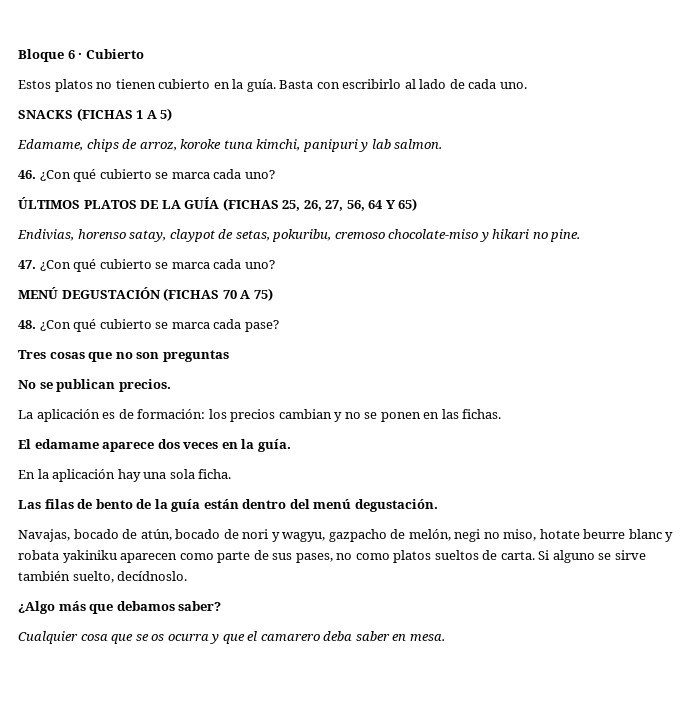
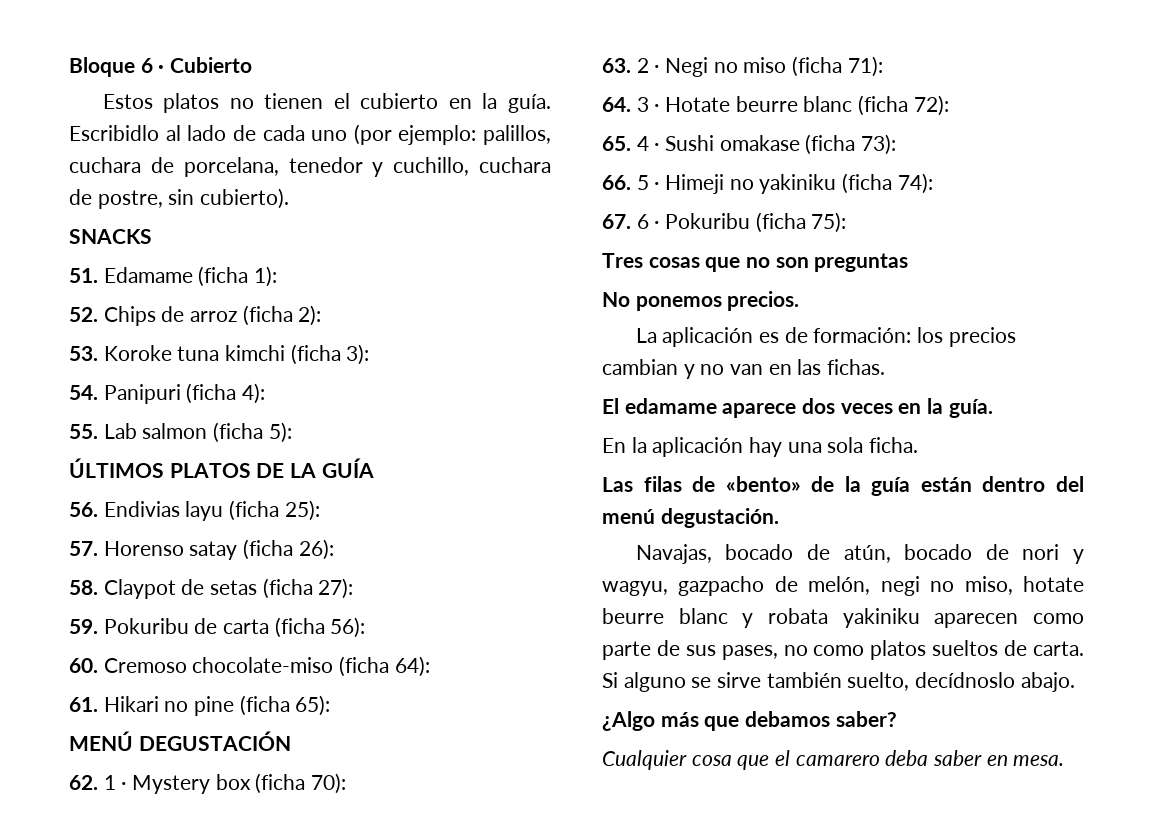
(156, 84) none -> [333,93,350,109] el
[279,79,402,89] Basta con escribirlo -> [69,125,159,141] Escribidlo
[499,82,527,89] [18,108,173,121] [17,139,443,152] [18,169,275,182] uno. // SNACKS (FICHAS 1 A 5) // Edamame, chips de arroz, koroke tuna kimchi, panipuri y lab salmon. // 46. ¿Con qué cubierto se marca cada uno? -> [311,124,551,145] [69,157,551,177] [69,188,290,209] [69,229,152,244] [69,266,278,287] [69,305,322,326] [69,344,370,365] [69,383,266,404] [69,422,292,443] uno (por ejemplo: palillos, cuchara de porcelana, tenedor y cuchillo, cuchara de postre, sin cubierto). // SNACKS // 51. Edamame (ficha 1): // 52. Chips de arroz (ficha 2): // 53. Koroke tuna kimchi (ficha 3): // 54. Panipuri (ficha 4): // 55. Lab salmon (ficha 5):
[222,198,418,211] [17,229,581,242] [18,259,275,272] [18,287,273,301] [18,319,279,332] (FICHAS 25, 26, 27, 56, 64 Y 65) // Endivias, horenso satay, claypot de setas, pokuribu, cremoso chocolate-miso y hikari no pine. // 47. ¿Con qué cubierto se marca cada uno? // MENÚ DEGUSTACIÓN (FICHAS 70 A 75) // 48. ¿Con qué cubierto se marca cada pase? -> [69,500,320,521] [69,539,334,560] [69,578,354,599] [69,617,366,638] [69,656,430,677] [69,695,331,716] [69,731,291,751] [69,773,347,794] [602,56,883,77] [602,95,949,116] [602,134,897,155] [602,173,933,194] [602,212,847,233] // 56. Endivias layu (ficha 25): // 57. Horenso satay (ficha 26): // 58. Claypot de setas (ficha 27): // 59. Pokuribu de carta (ficha 56): // 60. Cremoso chocolate-miso (ficha 64): // 61. Hikari no pine (ficha 65): // MENÚ DEGUSTACIÓN // 62. 1 · Mystery box (ficha 70): // 63. 2 · Negi no miso (ficha 71): // 64. 3 · Hotate beurre blanc (ficha 72): // 65. 4 · Sushi omakase (ficha 73): // 66. 5 · Himeji no yakiniku (ficha 74): // 67. 6 · Pokuribu (ficha 75):
[39,379,116,392] se publican -> [635,296,722,311] ponemos
[364,412,421,422] se ponen -> [730,364,764,375] van
[95,499,133,509] bento -> [725,476,801,492] «bento»
[117,571,188,581] decídnoslo. -> [915,672,1075,692] decídnoslo abajo.
[135,634,245,644] se os ocurra y que -> (770, 762) none

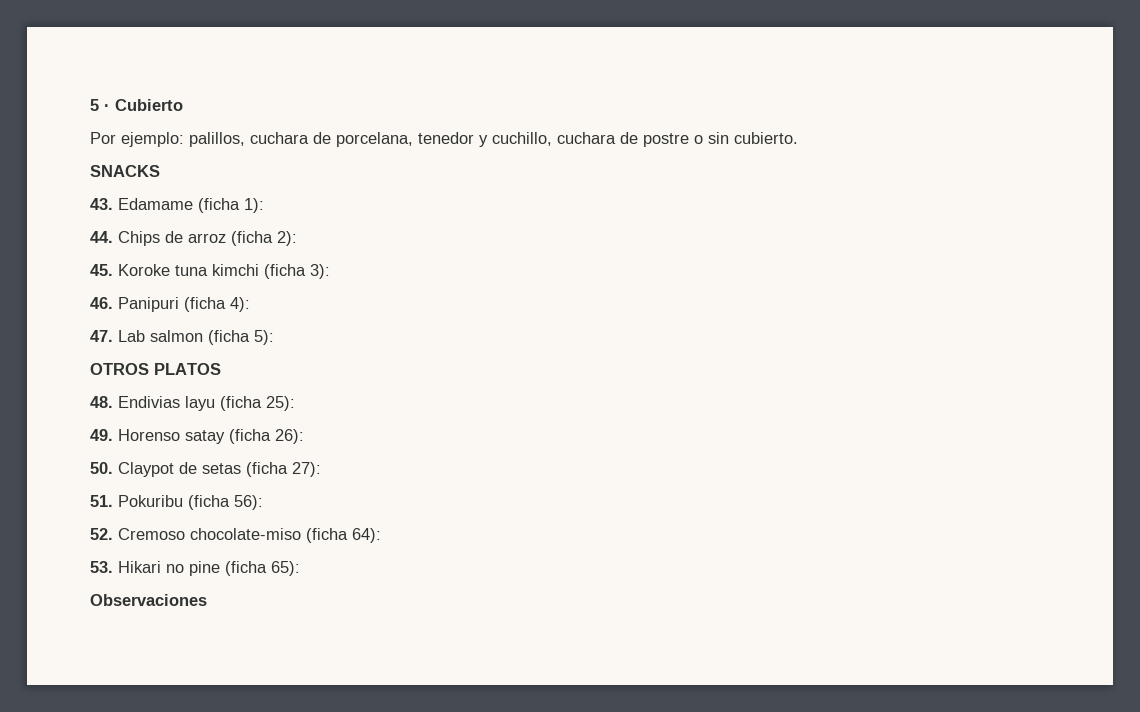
[69,57,153,77] Bloque 6 -> [90,99,99,111] 5
[102,93,551,113] [69,124,392,145] Estos platos no tienen el cubierto en la guía. Escribidlo al lado de cada uno (por -> [90,132,116,144] Por
[97,188,290,209] postre, sin cubierto). -> [643,132,798,147] postre o sin cubierto.
[69,268,98,283] 51. -> [90,198,113,210] 43.
[69,307,98,322] 52. -> [90,231,113,243] 44.
[69,346,98,361] 53. -> [90,264,113,276] 45.
[69,385,98,400] 54. -> [90,297,113,309] 46.
[69,424,98,439] 55. -> [90,330,113,342] 47.
[69,458,164,478] ÚLTIMOS -> [90,363,149,375] OTROS
[256,458,374,478] [69,502,98,517] DE LA GUÍA // 56. -> [90,396,113,408] // 48.
[69,541,98,556] 57. -> [90,429,113,441] 49.
[69,580,98,595] 58. -> [90,462,113,474] 50.
[69,618,270,634] 59. Pokuribu de carta -> [90,495,183,507] 51. Pokuribu
[69,658,98,673] 60. -> [90,528,113,540] 52.
[69,697,98,712] 61. -> [90,561,113,573] 53.
[69,731,291,751] [69,773,347,794] [602,56,883,77] [602,95,949,116] [602,134,897,155] [602,173,933,194] [602,212,847,233] [602,253,909,272] [602,291,800,311] [635,327,1016,347] [602,359,886,379] [602,398,993,418] [602,437,919,457] [602,476,1084,496] [602,508,779,528] [635,544,1084,564] [602,576,1084,596] [602,608,1084,628] [602,640,1084,660] [602,672,1075,692] [602,711,897,731] [602,750,1065,770] MENÚ DEGUSTACIÓN // 62. 1 · Mystery box (ficha 70): // 63. 2 · Negi no miso (ficha 71): // 64. 3 · Hotate beurre blanc (ficha 72): // 65. 4 · Sushi omakase (ficha 73): // 66. 5 · Himeji no yakiniku (ficha 74): // 67. 6 · Pokuribu (ficha 75): // Tres cosas que no son preguntas // No ponemos precios. // La aplicación es de formación: los precios cambian y no van en las fichas. // El edamame aparece dos veces en la guía. // En la aplicación hay una sola ficha. // Las filas de «bento» de la guía están dentro del menú degustación. // Navajas, bocado de atún, bocado de nori y wagyu, gazpacho de melón, negi no miso, hotate beurre blanc y robata yakiniku aparecen como parte de sus pases, no como platos sueltos de carta. Si alguno se sirve también suelto, decídnoslo abajo. // ¿Algo más que debamos saber? // Cualquier cosa que el camarero deba saber en mesa. -> [90,594,207,606] Observaciones

